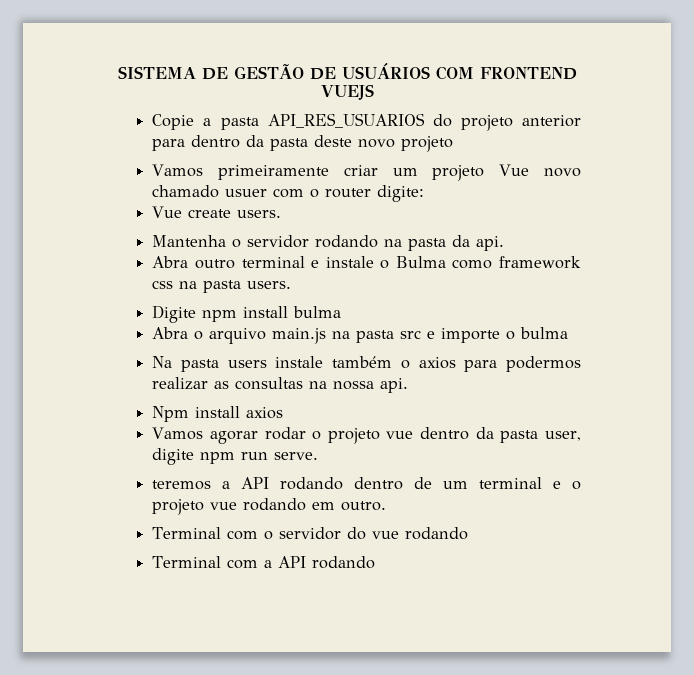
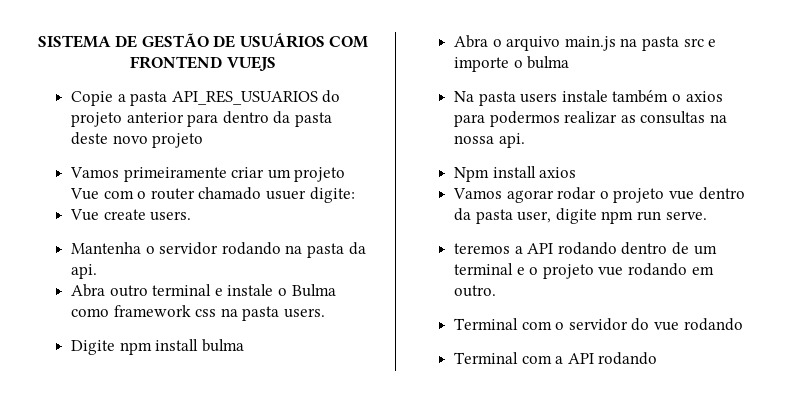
[544,168,581,177] [152,185,268,198] novo chamado usuer -> (100, 194) none
(372, 193) none -> [198,187,306,200] chamado usuer

